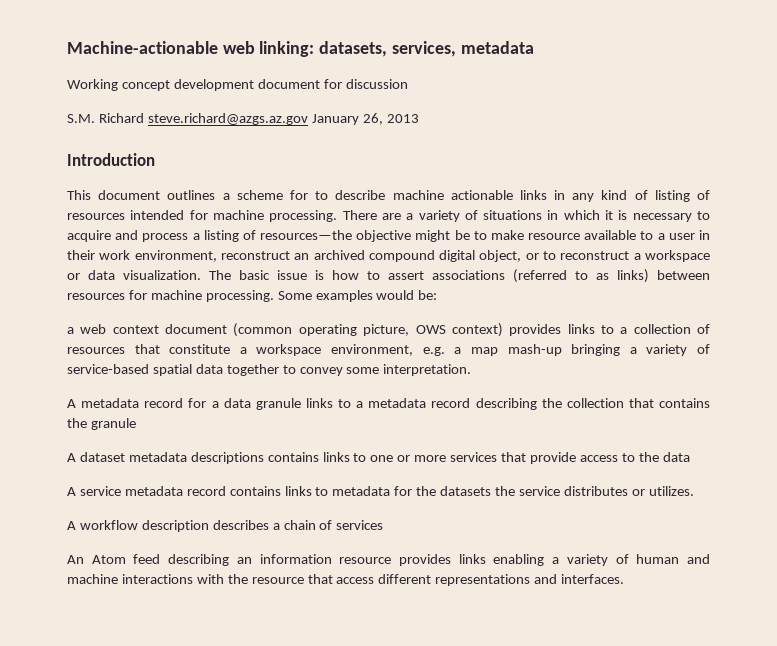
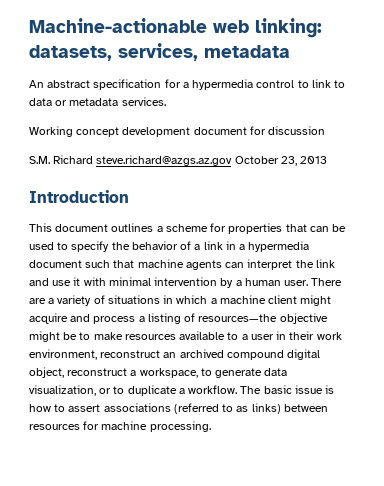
(534, 47) none -> [29,79,346,90] [29,97,166,106] // An abstract specification for a hypermedia control to link to data or metadata services.
[311,113,383,125] January 26, -> [234,156,297,166] October 23,
[315,190,710,202] [67,210,338,222] to describe machine actionable links in any kind of listing of resources intended for machine processing. -> [228,223,347,234] [29,241,310,252] [29,259,335,270] [29,277,309,288] properties that can be used to specify the behavior of a link in a hypermedia document such that machine agents can interpret the link and use it with minimal intervention by a human user.
[605,210,710,222] it is necessary to -> [210,295,332,306] a machine client might
[528,233,581,240] resource -> [124,334,176,340] resources
[525,250,710,262] [67,270,201,280] or to reconstruct a workspace or data visualization. -> [67,368,288,378] [29,385,238,396] reconstruct a workspace, to generate data visualization, or to duplicate a workflow.
[277,290,438,302] [67,323,711,337] [67,344,711,356] [67,364,472,376] [67,398,710,410] [67,418,136,430] [67,452,690,464] [67,486,694,496] [67,520,384,532] [67,554,710,566] [67,574,625,586] Some examples would be: // a web context document (common operating picture, OWS context) provides links to a collection of resources that constitute a workspace environment, e.g. a map mash-up bringing a variety of service-based spatial data together to convey some interpretation. // A metadata record for a data granule links to a metadata record describing the collection that contains the granule // A dataset metadata descriptions contains links to one or more services that provide access to the data // A service metadata record contains links to metadata for the datasets the service distributes or utilizes. // A workflow description describes a chain of services // An Atom feed describing an information resource provides links enabling a variety of human and machine interactions with the resource that access different representations and interfaces. -> (211, 426) none

